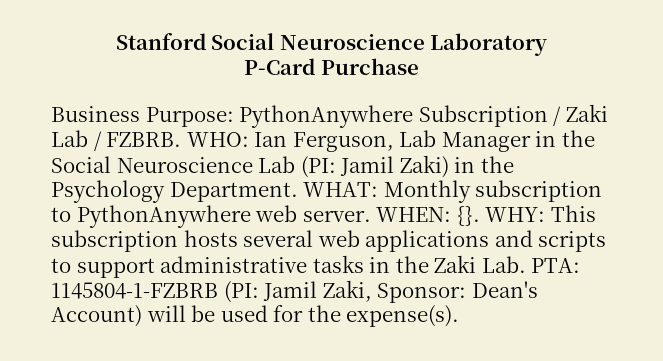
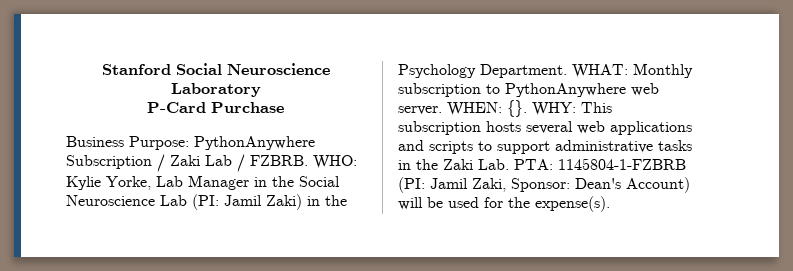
[254,132,394,152] Ian Ferguson, -> [66,176,151,190] Kylie Yorke,

